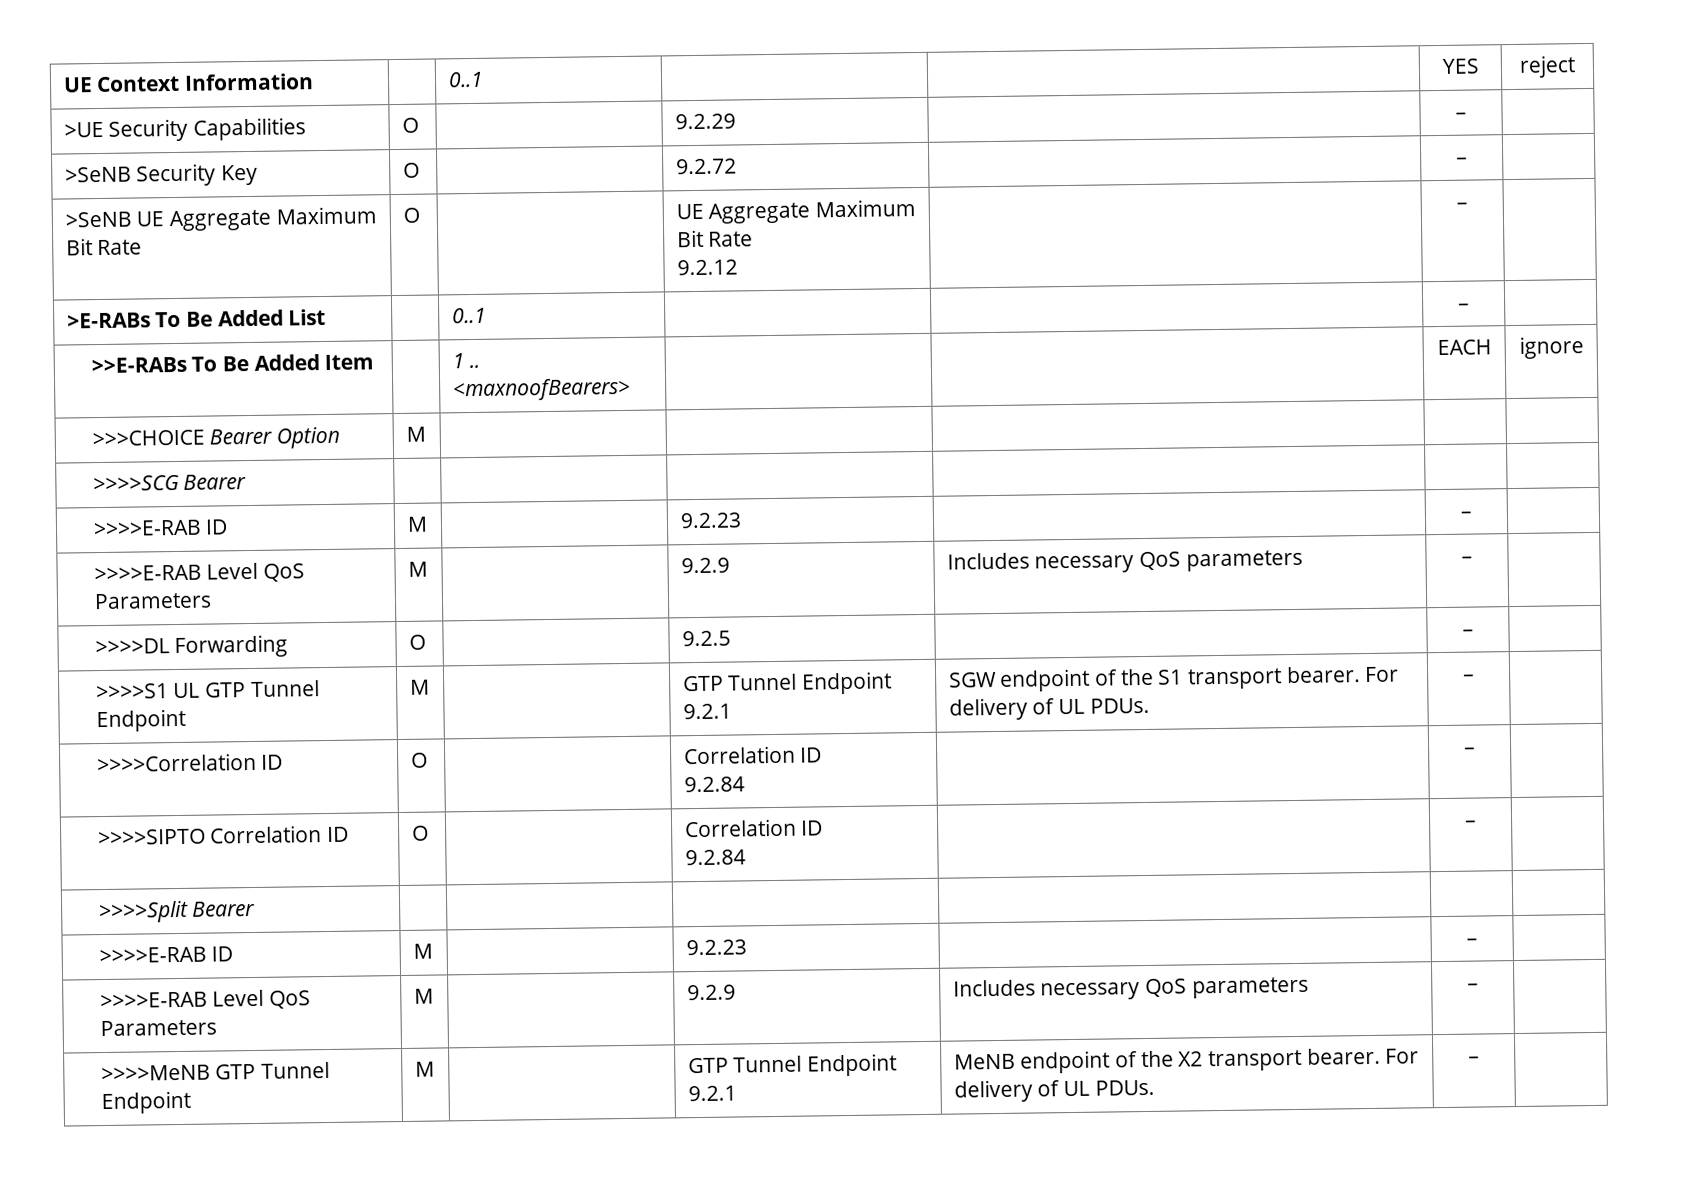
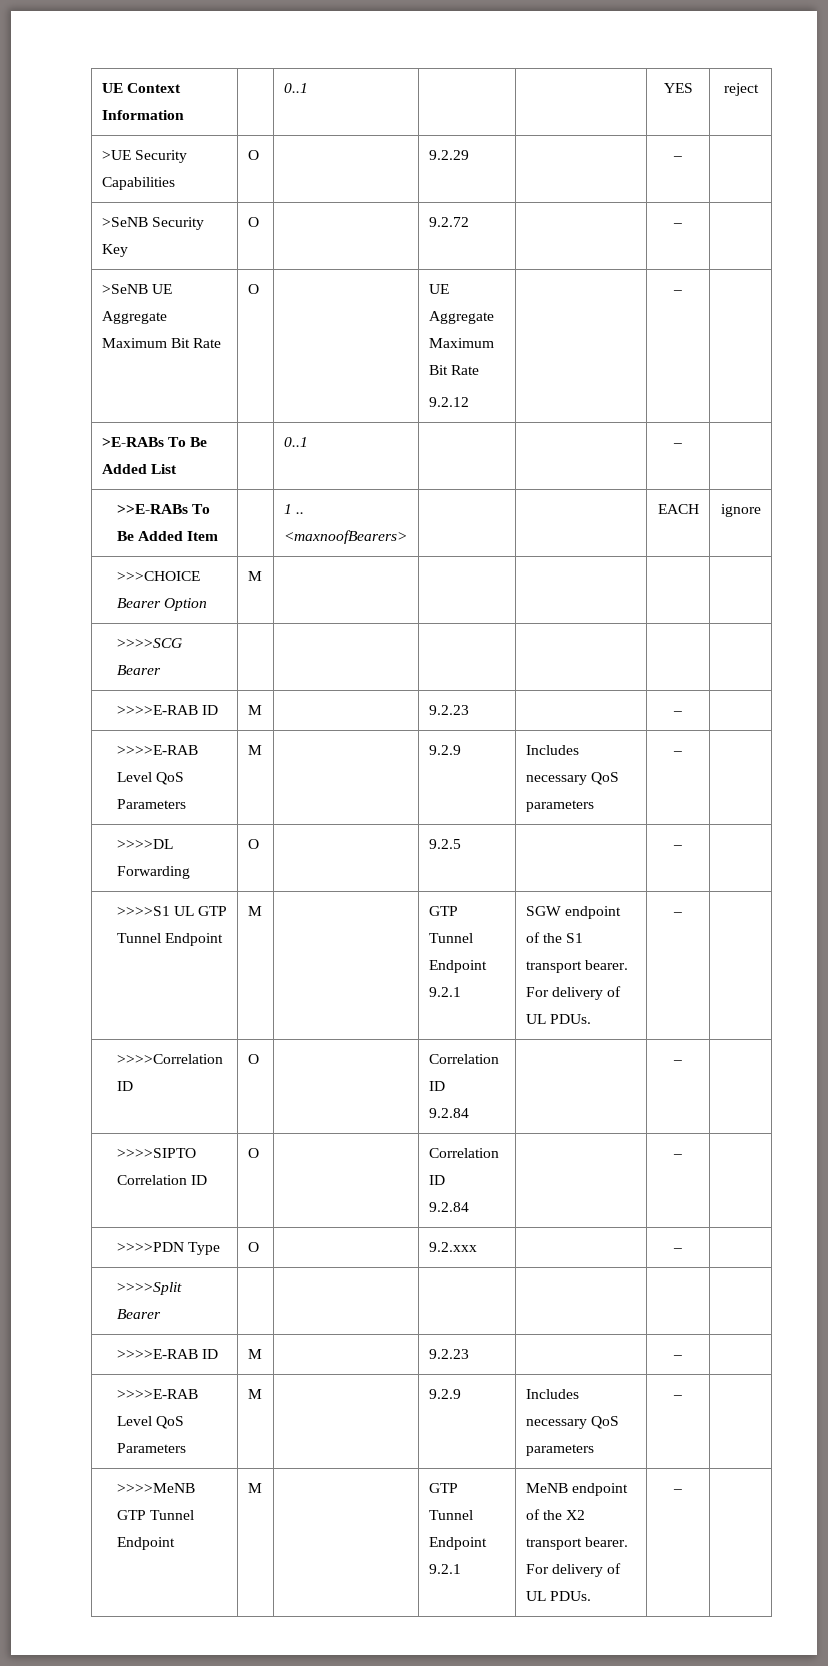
(1477, 823) none -> [116,1242,220,1255] [247,1242,259,1252] [428,1242,477,1252] [673,1248,682,1252] // >>>>PDN Type | O | | 9.2.xxx | | – |

